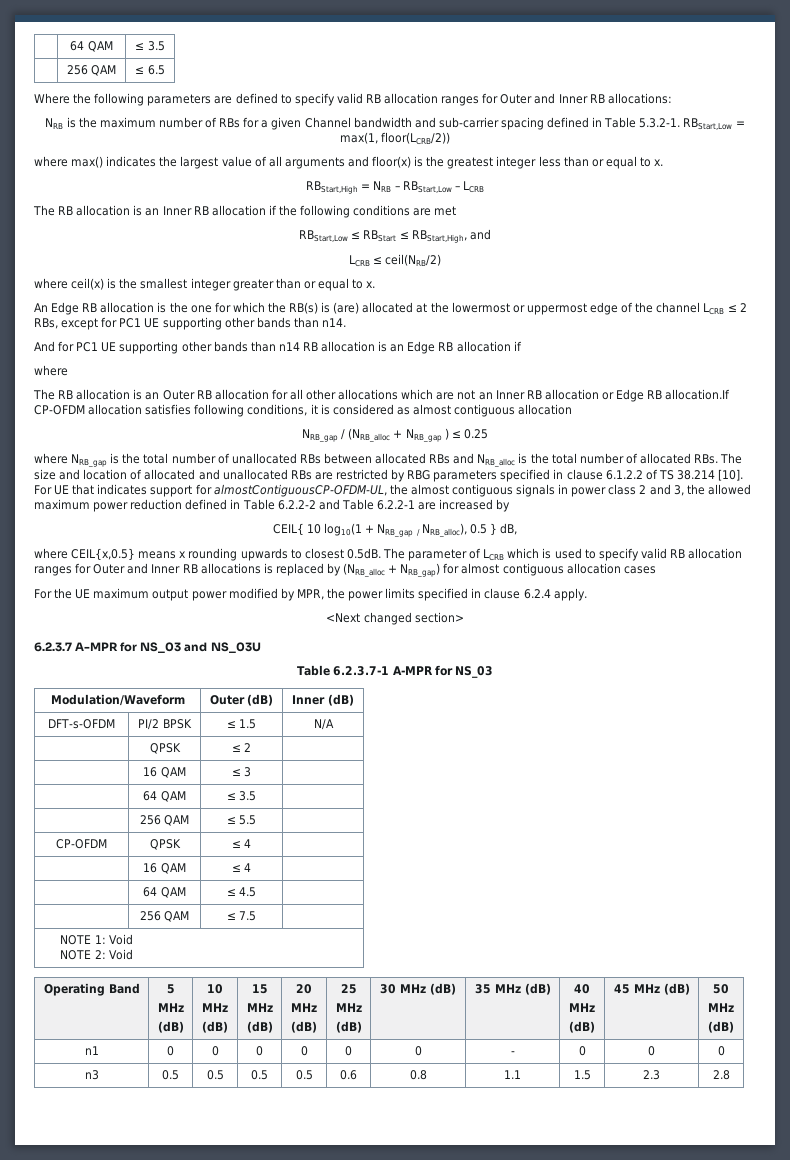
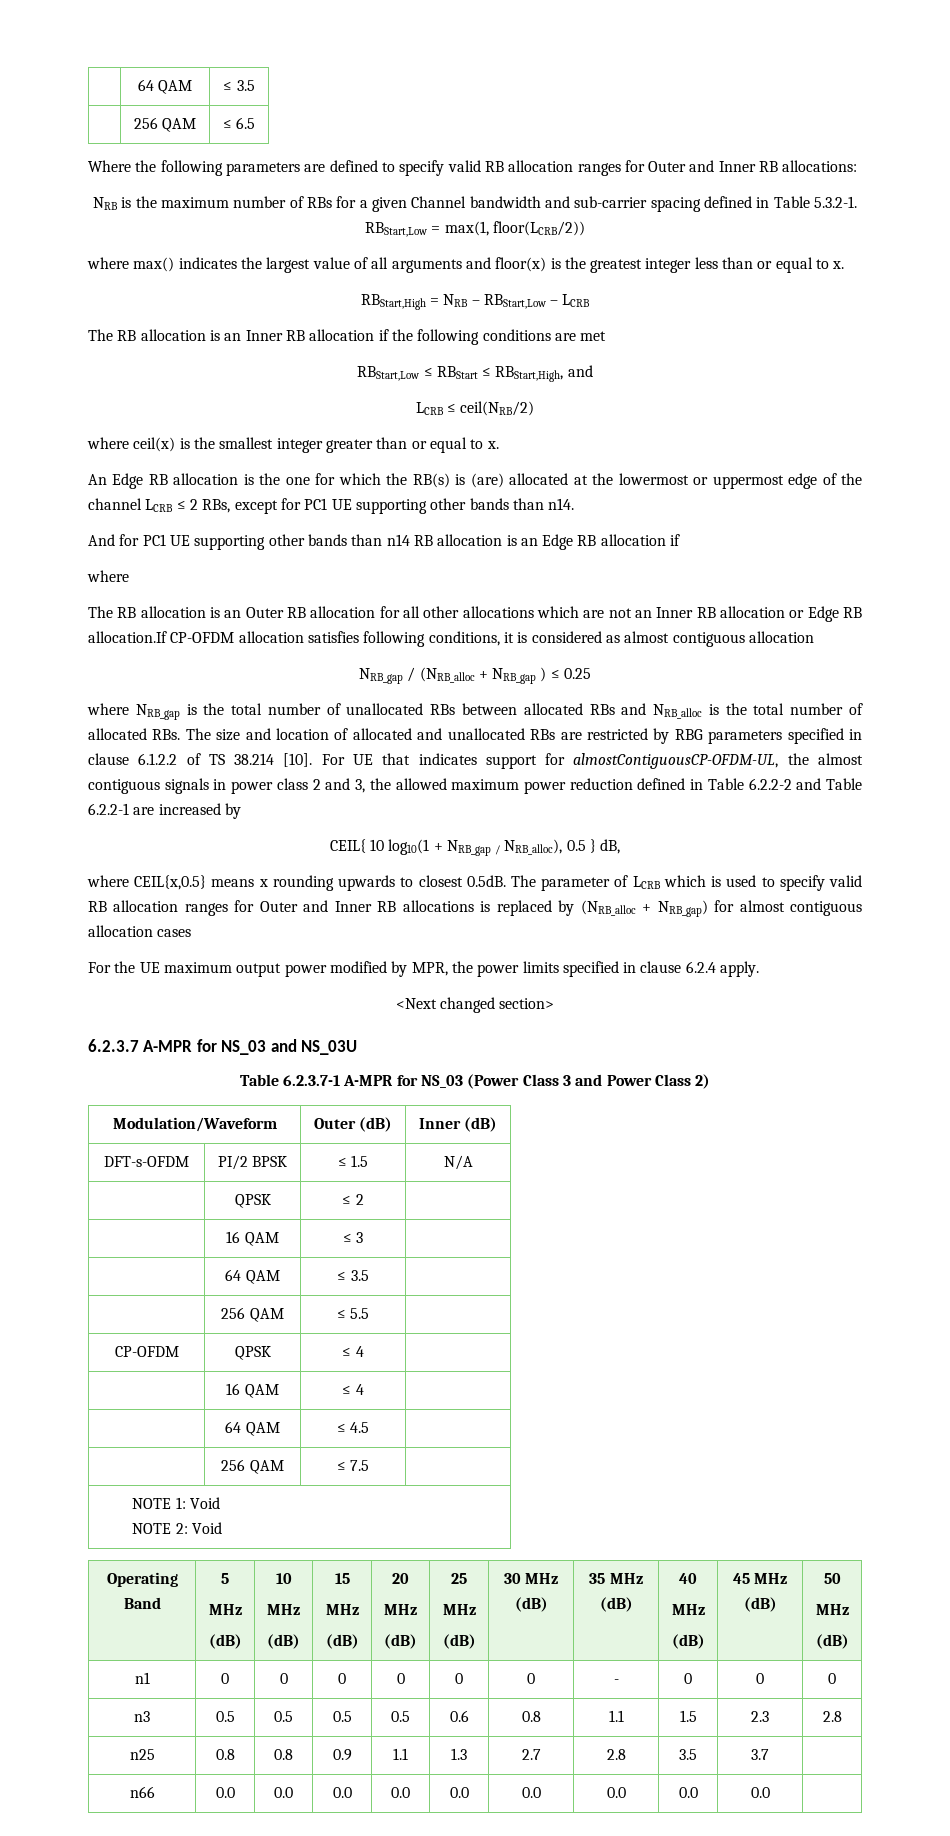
(493, 672) none -> [467,1074,711,1089] (Power Class 3 and Power Class 2)
(730, 1075) none -> [129,1749,155,1760] [215,1749,235,1760] [274,1749,293,1760] [332,1749,352,1761] [393,1748,408,1760] [451,1748,467,1760] [521,1749,541,1760] [606,1749,626,1760] [679,1749,697,1760] [751,1749,769,1760] [129,1786,155,1798] [215,1787,235,1798] [274,1787,293,1798] [332,1787,352,1798] [391,1787,410,1798] [449,1787,469,1798] [521,1787,541,1798] [606,1787,626,1798] [678,1787,698,1798] [750,1787,770,1798] // n25 | 0.8 | 0.8 | 0.9 | 1.1 | 1.3 | 2.7 | 2.8 | 3.5 | 3.7 | // n66 | 0.0 | 0.0 | 0.0 | 0.0 | 0.0 | 0.0 | 0.0 | 0.0 | 0.0 |

